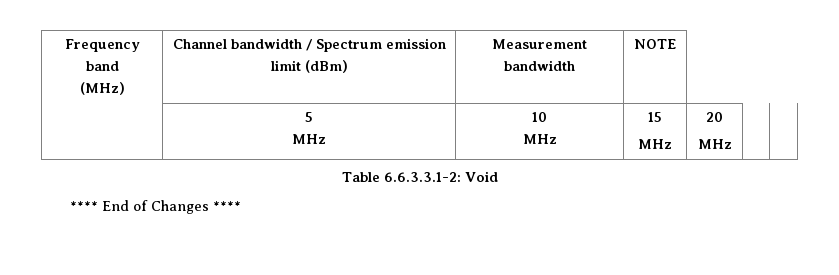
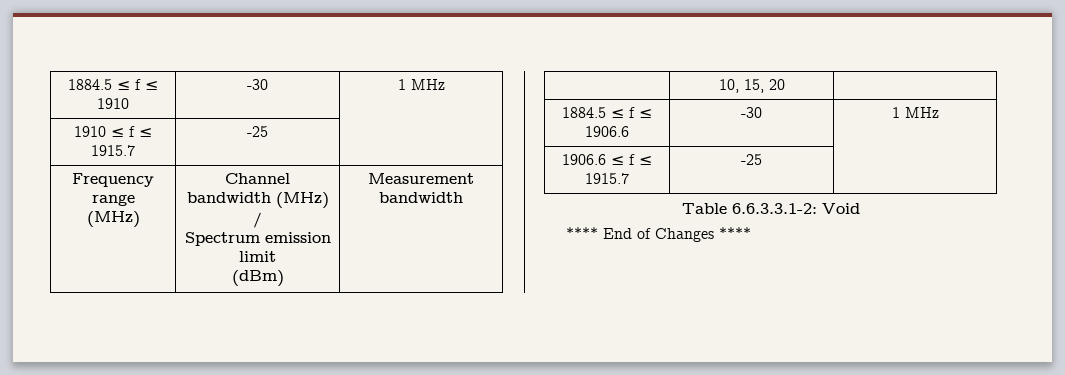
[64,39,140,52] [85,61,119,71] Frequency band -> [68,79,158,90] [97,98,129,109] [247,79,268,90] [397,79,445,90] [74,126,152,137] [91,145,135,156] [247,126,268,137] [72,173,154,187] [91,194,135,206] 1884.5 ≤ f ≤ 1910 | -30 | 1 MHz // 1910 ≤ f ≤ 1915.7 | -25 | // Frequency range
(302, 43) none -> [275,192,329,209] (MHz)
(313, 45) none -> (262, 220) //
(301, 65) none -> (276, 256) //
[634,39,676,49] [305,112,313,122] [292,134,326,144] [532,112,547,122] [522,134,557,144] [648,112,662,122] [638,139,672,149] [706,112,723,122] [697,139,732,149] | NOTE // | 5 // MHz | 10 // MHz | 15 // MHz | 20 // MHz | -> [718,79,785,93] [562,107,652,118] [585,126,629,137] [741,107,762,118] [891,107,939,118] [562,154,652,165] [585,173,629,184] [741,154,762,165] // | 10, 15, 20 | // 1884.5 ≤ f ≤ 1906.6 | -30 | 1 MHz // 1906.6 ≤ f ≤ 1915.7 | -25

